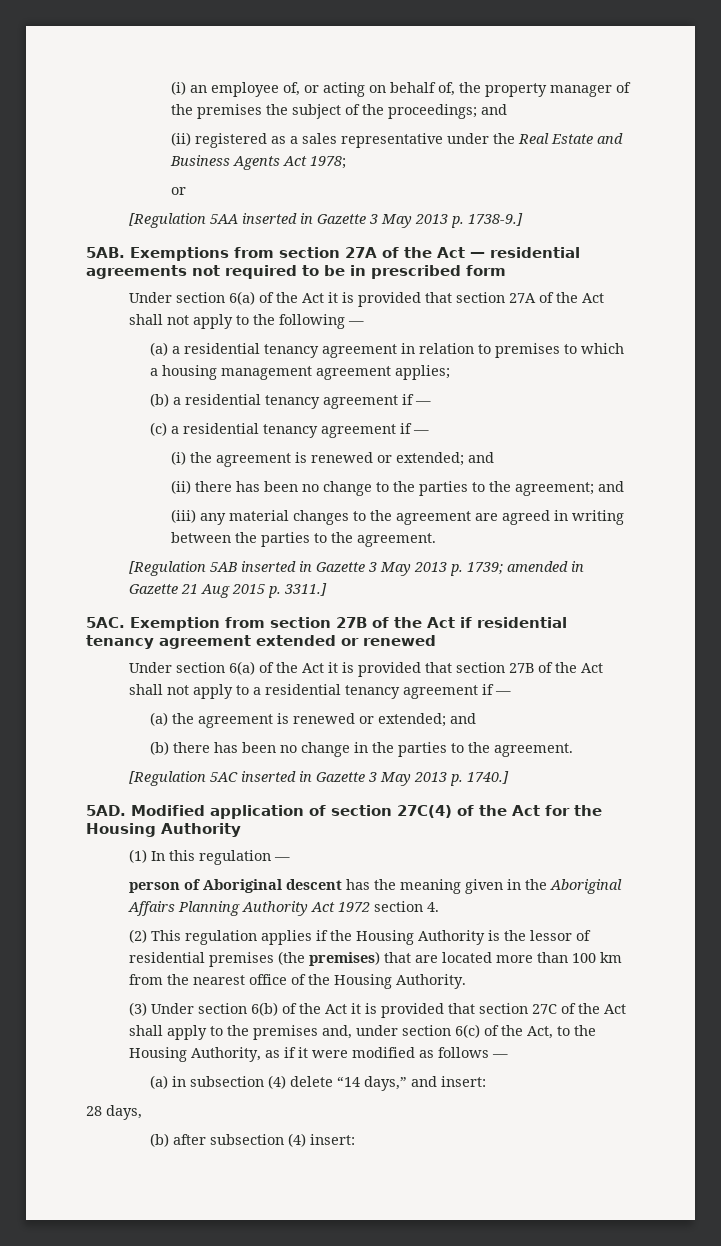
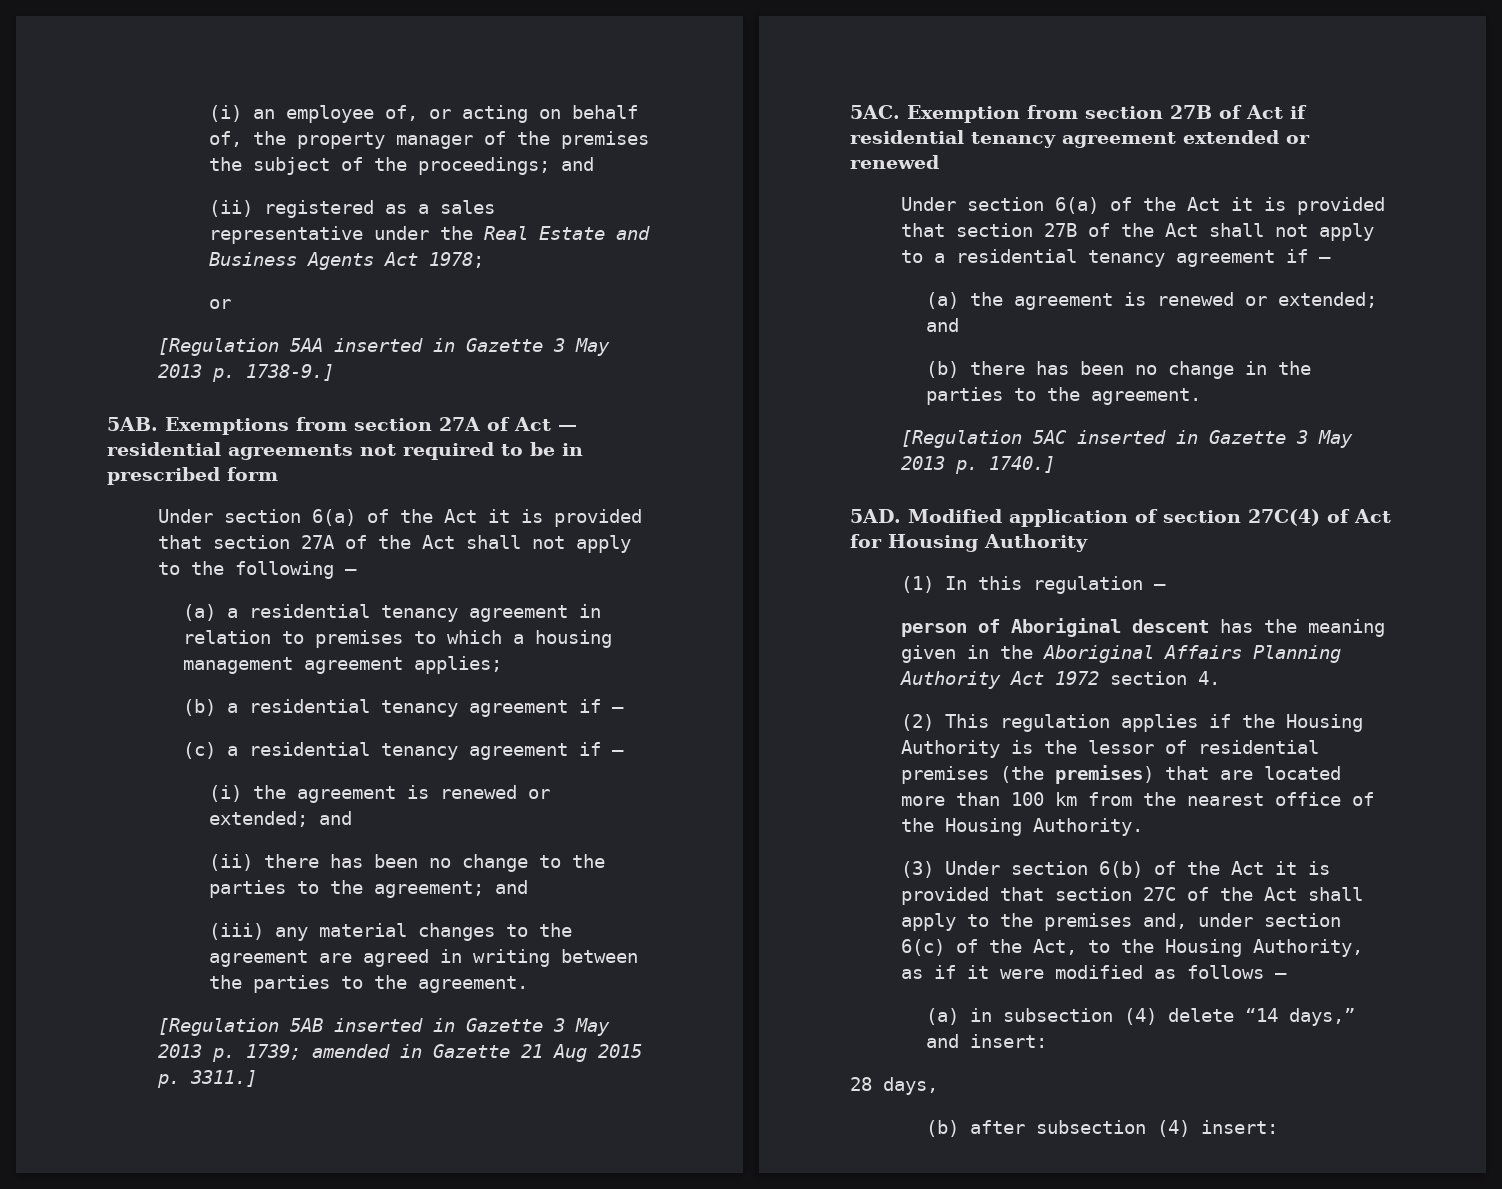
[404,247,432,258] the -> (510, 424) none
[394,617,422,628] the -> (1242, 112) none
[479,805,507,816] the -> (1350, 516) none
[574,805,602,816] the -> (882, 541) none

